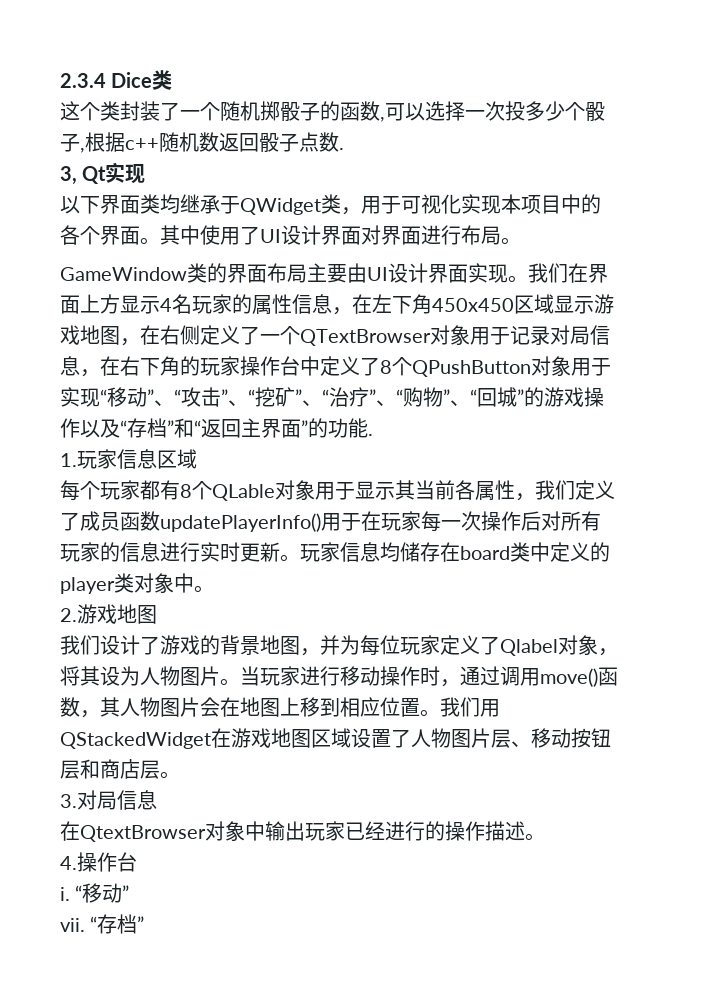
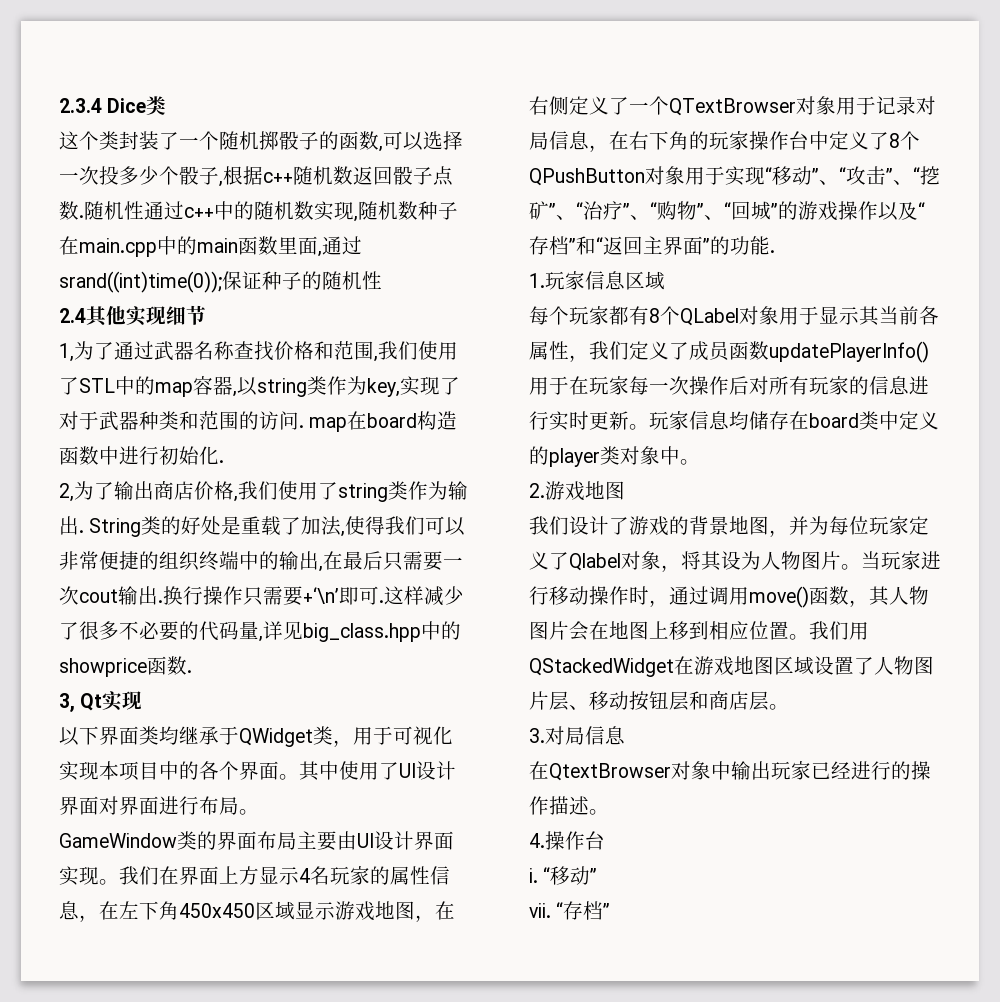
(344, 149) none -> [84,201,458,222] [59,236,362,257] [59,271,382,293] [59,305,206,327] [59,341,458,362] [59,376,460,397] [59,411,458,432] [59,446,224,465] [59,481,468,502] [59,516,466,537] [59,551,463,572] [59,586,464,606] [59,621,461,642] [59,656,192,677] 随机性通过c++中的随机数实现,随机数种子在main.cpp中的main函数里面,通过srand((int)time(0));保证种子的随机性 // 2.4其他实现细节 // 1,为了通过武器名称查找价格和范围,我们使用了STL中的map容器,以string类作为key,实现了对于武器种类和范围的访问. map在board构造函数中进行初始化. // 2,为了输出商店价格,我们使用了string类作为输出. String类的好处是重载了加法,使得我们可以非常便捷的组织终端中的输出,在最后只需要一次cout输出.换行操作只需要+‘\n’即可.这样减少了很多不必要的代码量,详见big_class.hpp中的showprice函数.
[212,484,275,501] QLable -> [680,308,739,326] QLabel

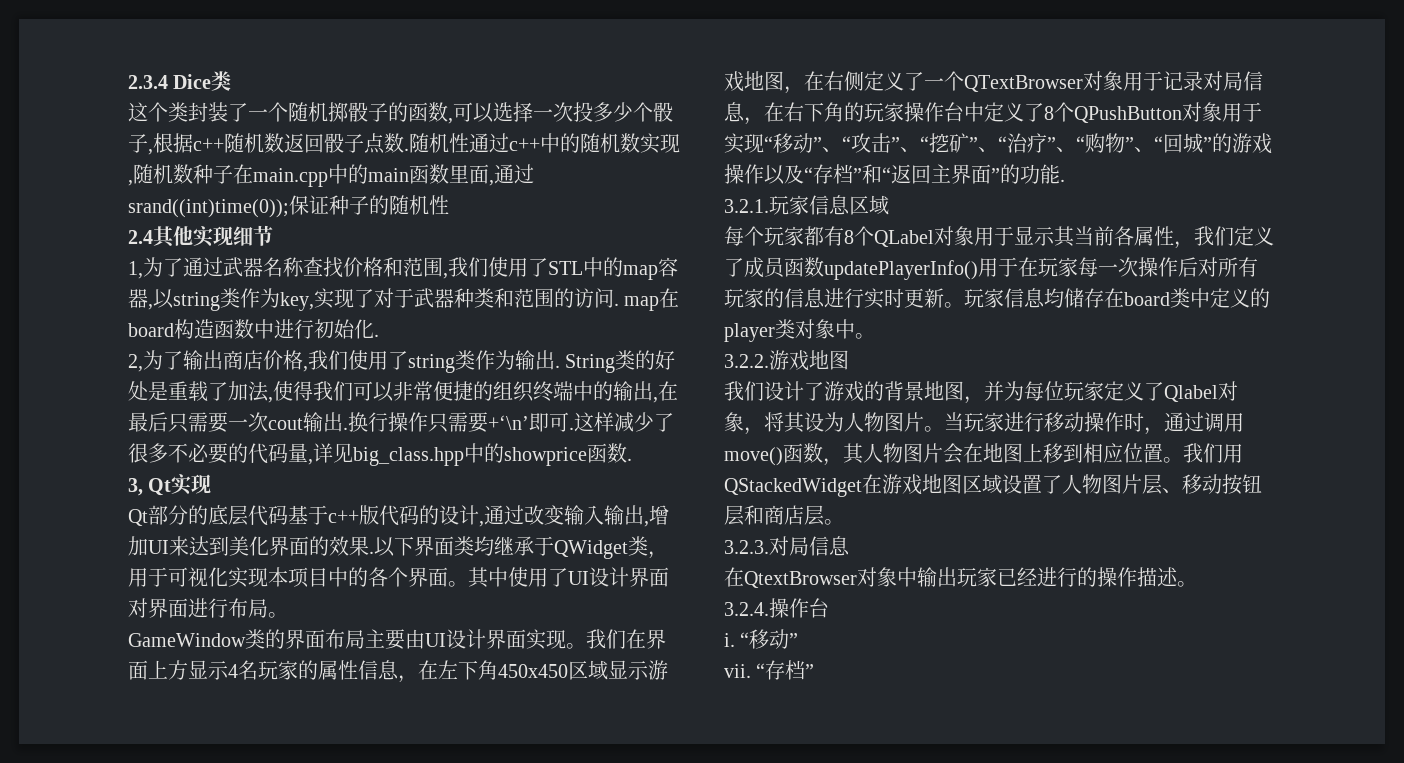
(143, 700) none -> [128,505,669,527] [128,536,374,556] Qt部分的底层代码基于c++版代码的设计,通过改变输入输出,增加UI来达到美化界面的效果.
[529,273,545,288] 1. -> [724,199,769,213] 3.2.1.
[529,483,545,498] 2. -> [724,354,769,368] 3.2.2.
[529,728,545,743] 3. -> [724,540,769,554] 3.2.3.
[529,833,545,848] 4. -> [724,602,769,616] 3.2.4.

